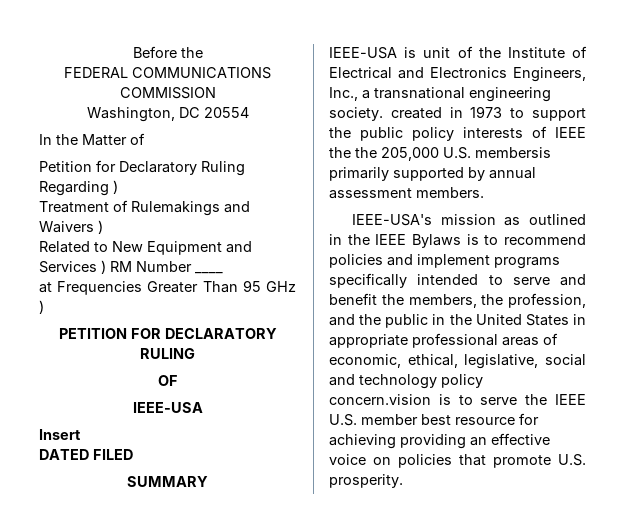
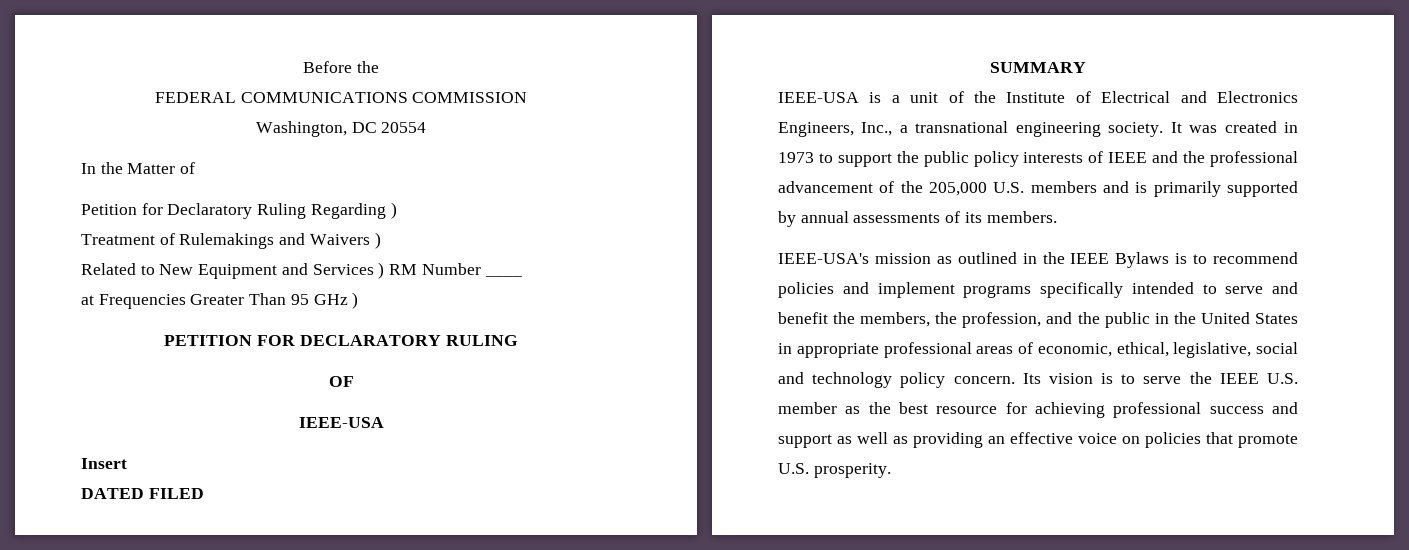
(417, 52) none -> [891,95,900,103] a
(383, 114) none -> [1170,122,1218,133] It was
[329,147,551,161] the the 205,000 U.S. membersis -> [1152,151,1298,167] [778,181,1148,196] and the professional advancement of the 205,000 U.S. members and is
[329,188,412,199] assessment -> [853,211,982,223] assessments of its
[329,394,431,405] concern.vision -> [953,373,1093,384] concern. Its vision
(418, 419) none -> [845,402,891,414] as the
(396, 441) none -> [1113,402,1298,418] [778,432,908,448] professional success and support as well as

